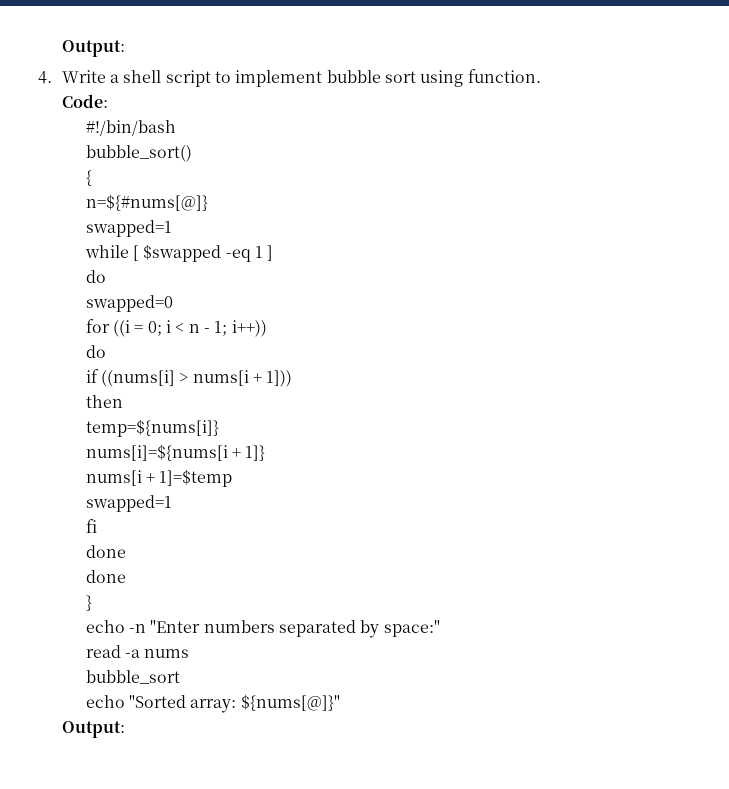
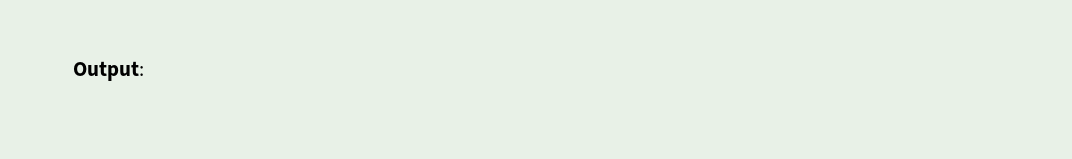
[61,40,125,57] [38,69,541,87] [61,94,108,108] [85,120,176,136] [85,145,192,162] [85,170,92,186] [85,194,208,211] [85,220,172,237] [84,244,274,262] [85,270,106,283] [85,295,173,312] [85,319,267,337] [85,345,106,358] [85,369,293,387] [85,395,123,408] [85,419,219,437] [85,444,266,461] [85,469,233,487] [85,495,172,512] [85,519,97,533] [85,545,126,558] [85,570,126,583] [85,595,92,611] [85,620,440,638] [85,645,190,658] [85,670,180,684] [85,694,340,713] [61,721,125,738] Output: // 4. Write a shell script to implement bubble sort using function. // Code: // #!/bin/bash // bubble_sort() // { // n=${#nums[@]} // swapped=1 // while [ $swapped -eq 1 ] // do // swapped=0 // for ((i = 0; i < n - 1; i++)) // do // if ((nums[i] > nums[i + 1])) // then // temp=${nums[i]} // nums[i]=${nums[i + 1]} // nums[i + 1]=$temp // swapped=1 // fi // done // done // } // echo -n "Enter numbers separated by space:" // read -a nums // bubble_sort // echo "Sorted array: ${nums[@]}" // Output: -> [72,61,144,81] Output:

